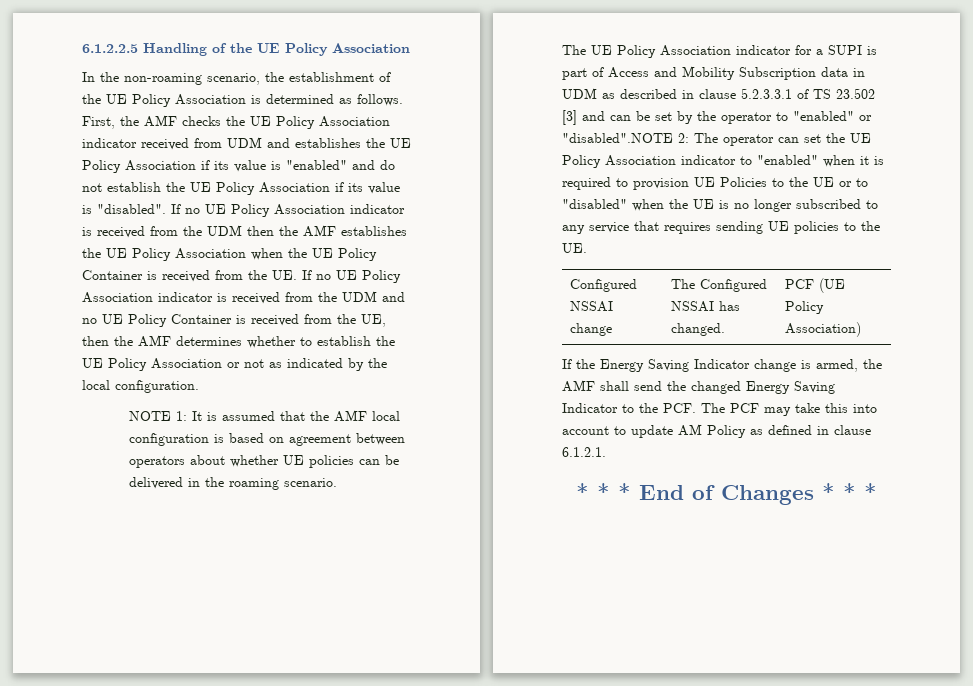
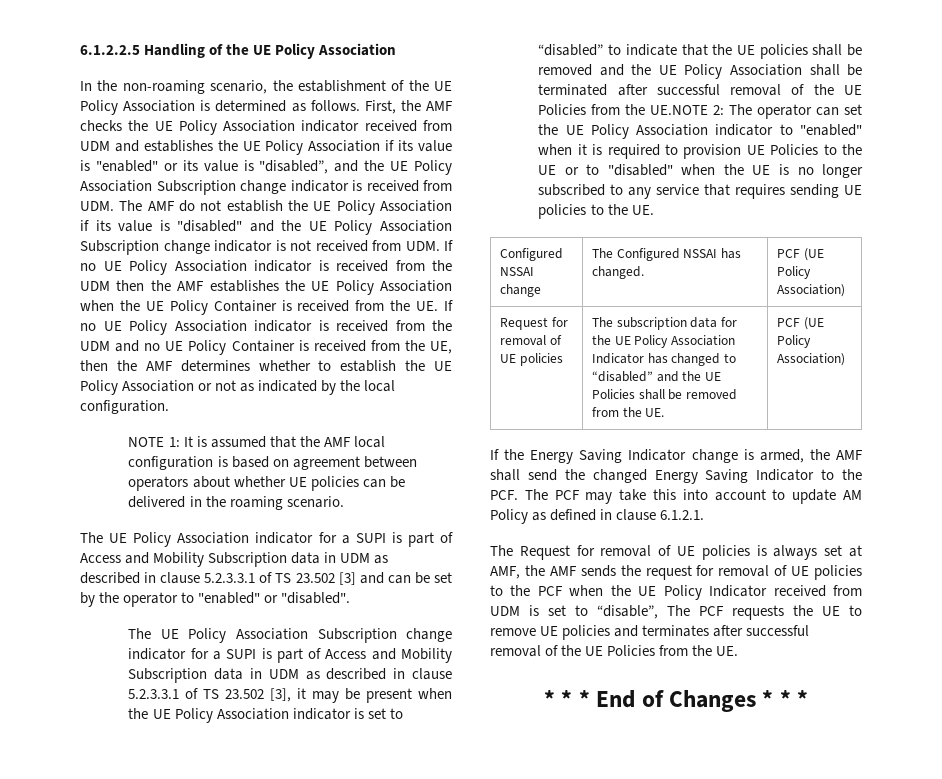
[352,160,375,170] and -> [163,160,452,175] [80,180,452,195] [80,200,175,211] or its value is "disabled”, and the UE Policy Association Subscription change indicator is received from UDM. The AMF
[97,204,166,214] "disabled". -> [177,220,452,235] [80,240,440,255] "disabled" and the UE Policy Association Subscription change indicator is not received from UDM.
[562,133,673,143] "disabled".NOTE -> [281,592,351,604] [128,628,453,643] [128,648,452,663] [128,668,452,683] [128,688,453,703] [128,708,403,723] [538,44,862,59] [538,64,862,79] [538,84,862,96] [538,104,709,115] "disabled". // The UE Policy Association Subscription change indicator for a SUPI is part of Access and Mobility Subscription data in UDM as described in clause 5.2.3.3.1 of TS 23.502 [3], it may be present when the UE Policy Association indicator is set to “disabled” to indicate that the UE policies shall be removed and the UE Policy Association shall be terminated after successful removal of the UE Policies from the UE.NOTE
(862, 329) none -> [500,317,568,330] [500,335,562,346] [500,353,563,366] [592,317,738,330] [592,335,736,348] [592,353,737,366] [592,371,722,382] [592,389,738,400] [592,407,665,417] [777,317,824,330] [777,335,812,348] [777,353,846,366] // Request for removal of UE policies | The subscription data for the UE Policy Association Indicator has changed to “disabled” and the UE Policies shall be removed from the UE. | PCF (UE Policy Association)
(606, 452) none -> [490,545,862,560] [490,565,862,580] [490,585,862,600] [490,605,862,620] [490,625,810,640] [490,645,739,657] // The Request for removal of UE policies is always set at AMF, the AMF sends the request for removal of UE policies to the PCF when the UE Policy Indicator received from UDM is set to “disable”, The PCF requests the UE to remove UE policies and terminates after successful removal of the UE Policies from the UE.

